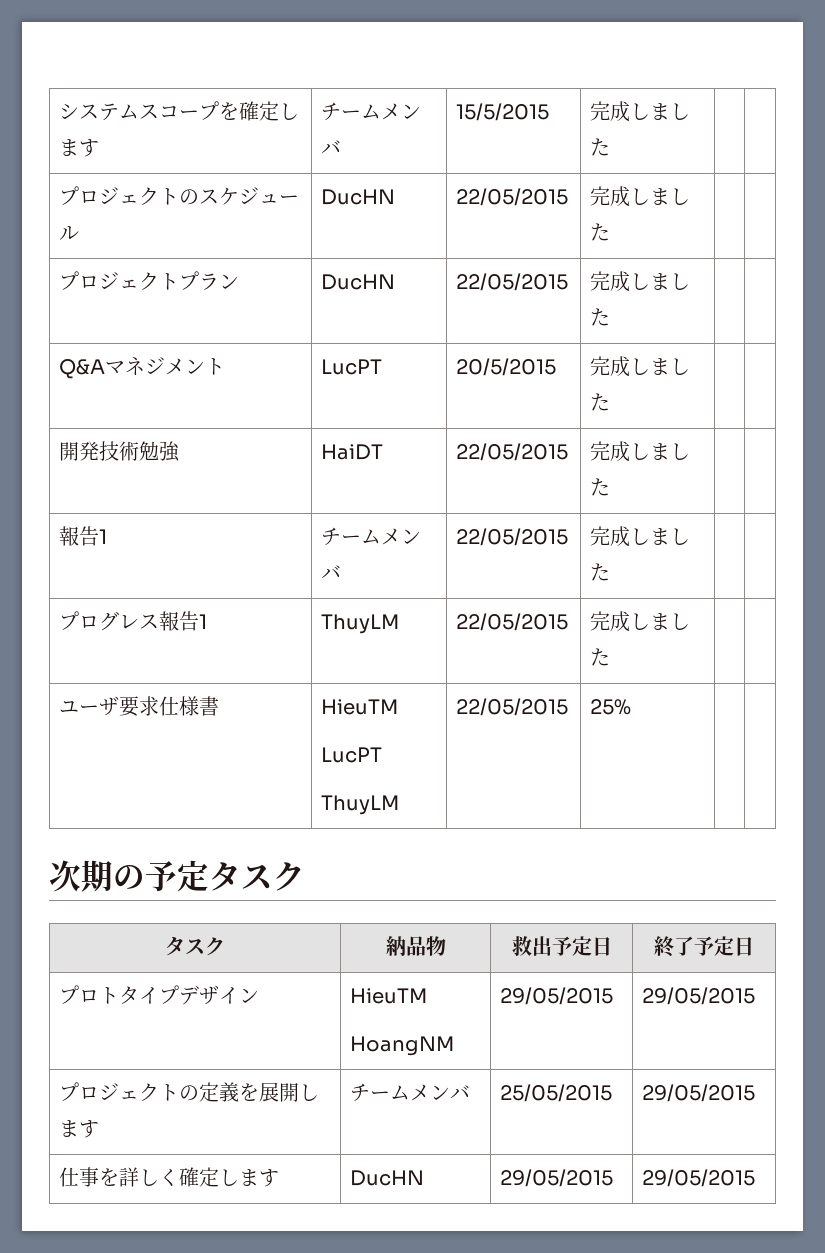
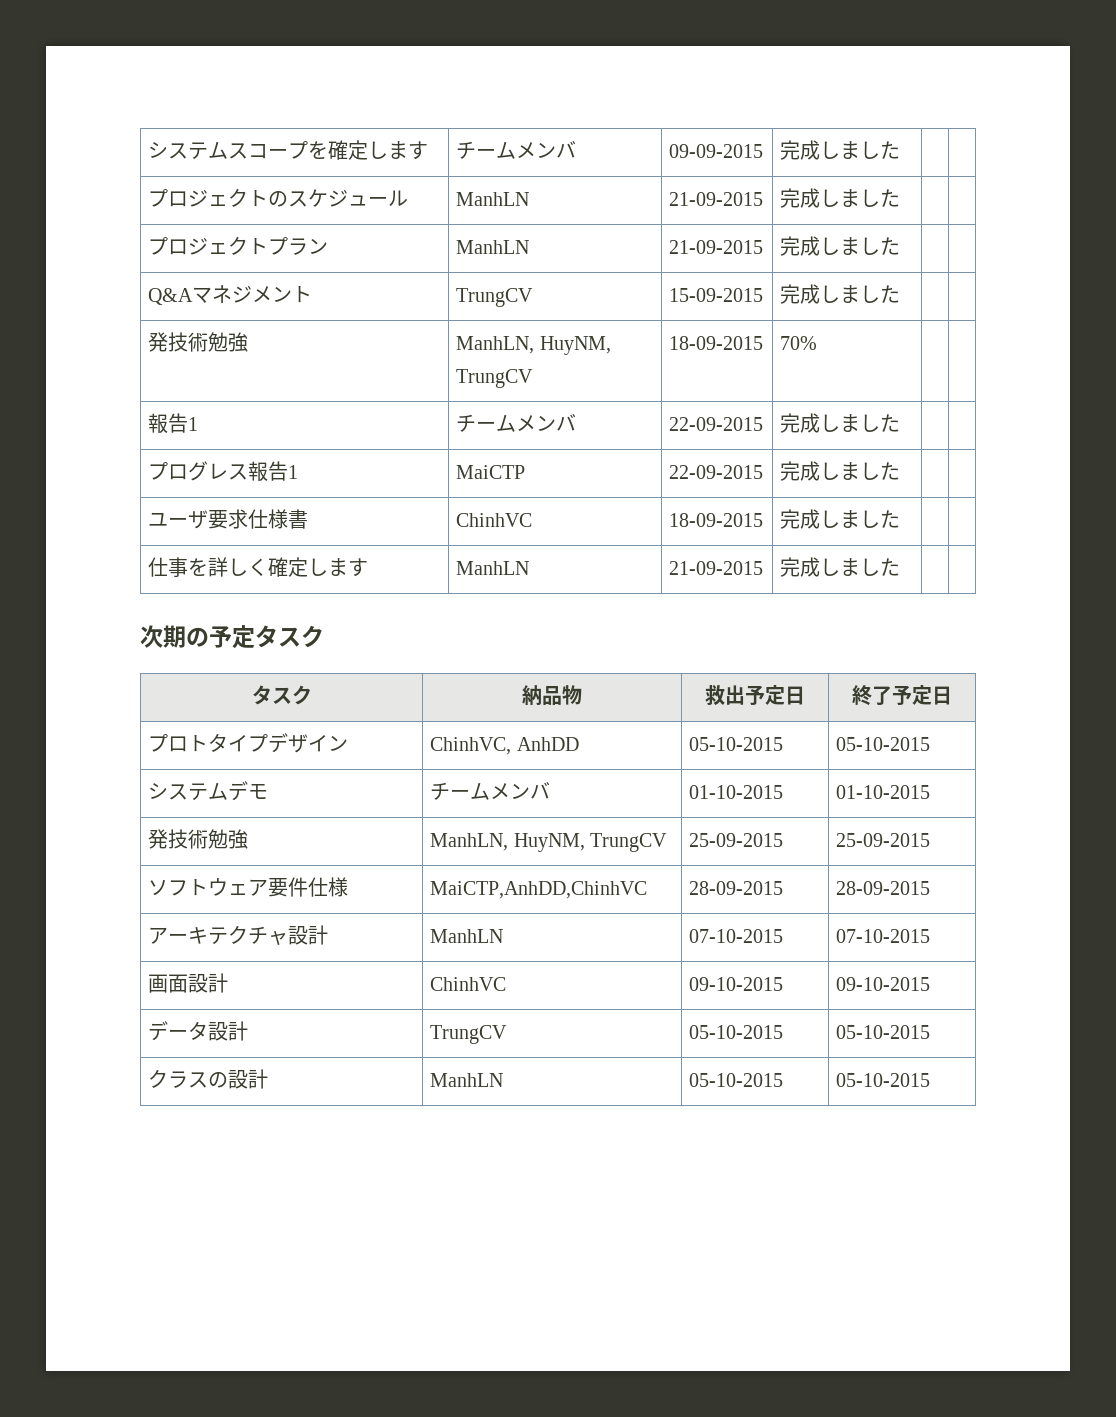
[456,103,550,121] 15/5/2015 -> [669,144,764,158] 09-09-2015
[321,189,396,205] [456,188,569,206] DucHN | 22/05/2015 -> [456,192,530,206] [669,192,764,206] ManhLN | 21-09-2015
[321,274,396,290] [456,273,569,291] DucHN | 22/05/2015 -> [456,240,530,254] [669,240,764,254] ManhLN | 21-09-2015
[321,359,383,375] [456,358,557,376] [590,356,691,377] [590,393,611,411] [59,441,181,462] [321,444,384,460] [456,443,569,461] [590,441,691,462] [590,478,611,496] LucPT | 20/5/2015 | 完成しました | | // 開発技術勉強 | HaiDT | 22/05/2015 | 完成しました -> [456,288,534,307] [669,288,764,302] [780,284,901,304] [148,332,249,352] [456,336,611,355] [456,369,534,388] [669,336,764,350] [780,336,818,350] TrungCV | 15-09-2015 | 完成しました | | // 発技術勉強 | ManhLN, HuyNM, TrungCV | 18-09-2015 | 70%
[456,528,569,546] 22/05/2015 -> [669,417,764,431] 22-09-2015
[321,614,400,634] [456,613,569,631] ThuyLM | 22/05/2015 -> [456,465,526,479] [669,465,764,479] MaiCTP | 22-09-2015
[321,699,399,715] [321,747,383,763] [321,795,400,815] [456,698,569,716] [590,699,632,715] HieuTM // LucPT // ThuyLM | 22/05/2015 | 25% -> [456,513,533,527] [669,513,764,527] [780,509,901,529] [148,557,369,577] [456,561,530,575] [669,561,764,575] [780,557,901,577] ChinhVC | 18-09-2015 | 完成しました | | // 仕事を詳しく確定します | ManhLN | 21-09-2015 | 完成しました
[350,988,428,1004] [350,1036,455,1056] [500,987,614,1005] [642,987,756,1005] [59,1082,320,1102] [59,1120,100,1138] [350,1083,471,1102] [500,1084,613,1102] [642,1084,756,1102] [59,1167,280,1187] [350,1170,425,1186] [500,1169,614,1187] [642,1169,756,1187] HieuTM // HoangNM | 29/05/2015 | 29/05/2015 // プロジェクトの定義を展開します | チームメンバ | 25/05/2015 | 29/05/2015 // 仕事を詳しく確定します | DucHN | 29/05/2015 | 29/05/2015 -> [430,737,579,755] [689,737,784,751] [836,737,931,751] [148,781,269,801] [430,782,551,800] [689,785,784,799] [836,785,931,799] [148,829,249,849] [430,833,668,852] [689,833,784,847] [836,833,931,847] [148,877,349,897] [430,881,648,899] [689,881,784,895] [836,881,931,895] [148,925,329,945] [430,929,504,943] [689,929,784,943] [836,929,931,943] [148,973,229,993] [430,977,507,991] [689,977,784,991] [836,977,931,991] [148,1021,249,1041] [430,1025,508,1044] [689,1025,784,1039] [836,1025,931,1039] [148,1069,269,1089] [430,1073,504,1087] [689,1073,784,1087] [836,1073,931,1087] ChinhVC, AnhDD | 05-10-2015 | 05-10-2015 // システムデモ | チームメンバ | 01-10-2015 | 01-10-2015 // 発技術勉強 | ManhLN, HuyNM, TrungCV | 25-09-2015 | 25-09-2015 // ソフトウェア要件仕様 | MaiCTP,AnhDD,ChinhVC | 28-09-2015 | 28-09-2015 // アーキテクチャ設計 | ManhLN | 07-10-2015 | 07-10-2015 // 画面設計 | ChinhVC | 09-10-2015 | 09-10-2015 // データ設計 | TrungCV | 05-10-2015 | 05-10-2015 // クラスの設計 | ManhLN | 05-10-2015 | 05-10-2015

